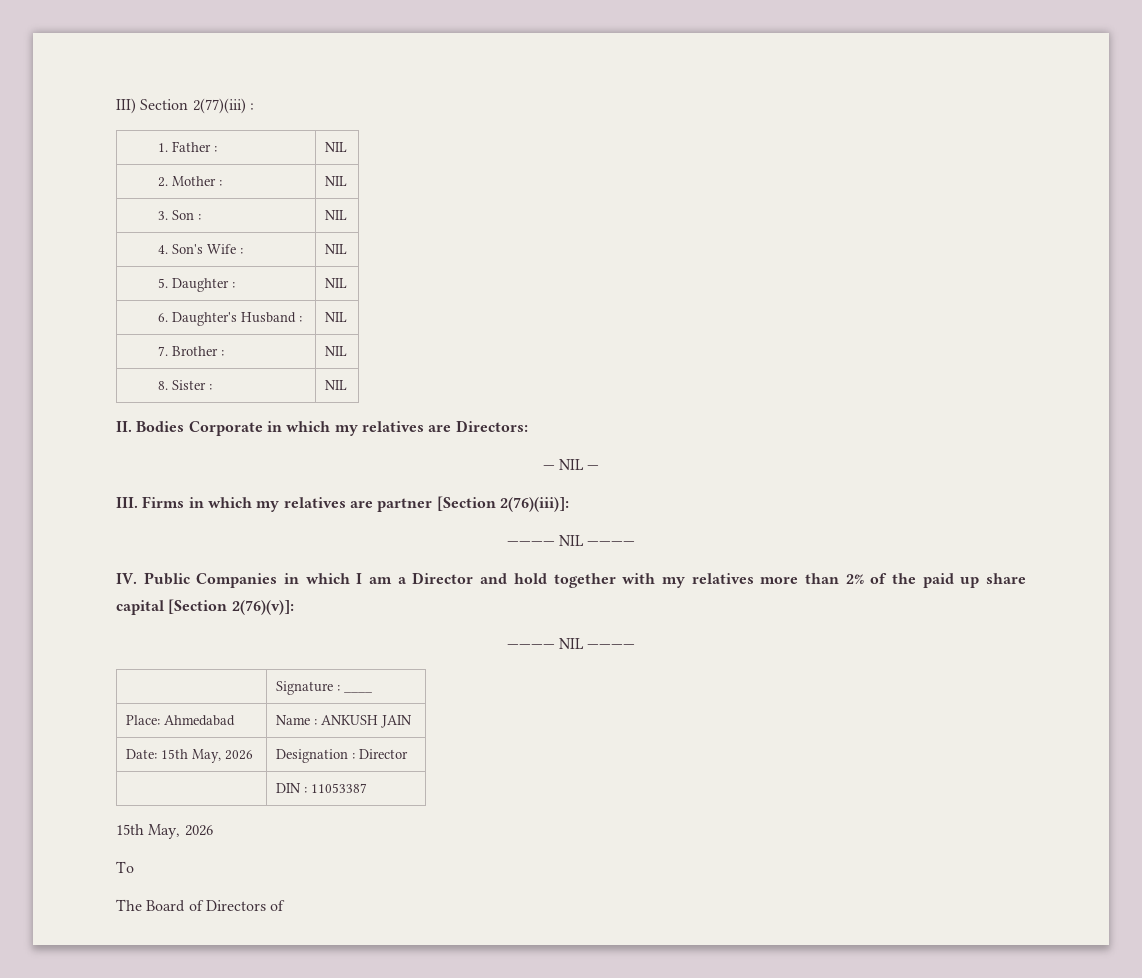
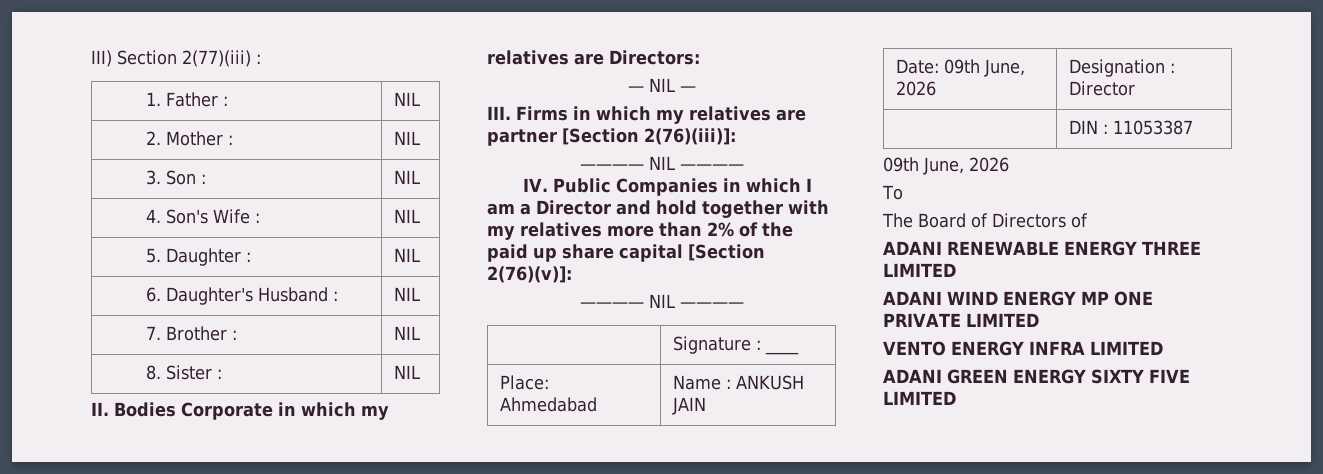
[160,749,221,763] 15th May, -> [943,59,1025,77] 09th June,
[116,824,181,839] 15th May, -> [883,157,964,175] 09th June,
(286, 905) none -> [883,241,1201,256] [883,263,956,277] [883,291,1153,306] [883,313,1039,327] [883,341,1163,356] [883,369,1190,384] [883,391,956,405] // ADANI RENEWABLE ENERGY THREE LIMITED // ADANI WIND ENERGY MP ONE PRIVATE LIMITED // VENTO ENERGY INFRA LIMITED // ADANI GREEN ENERGY SIXTY FIVE LIMITED

